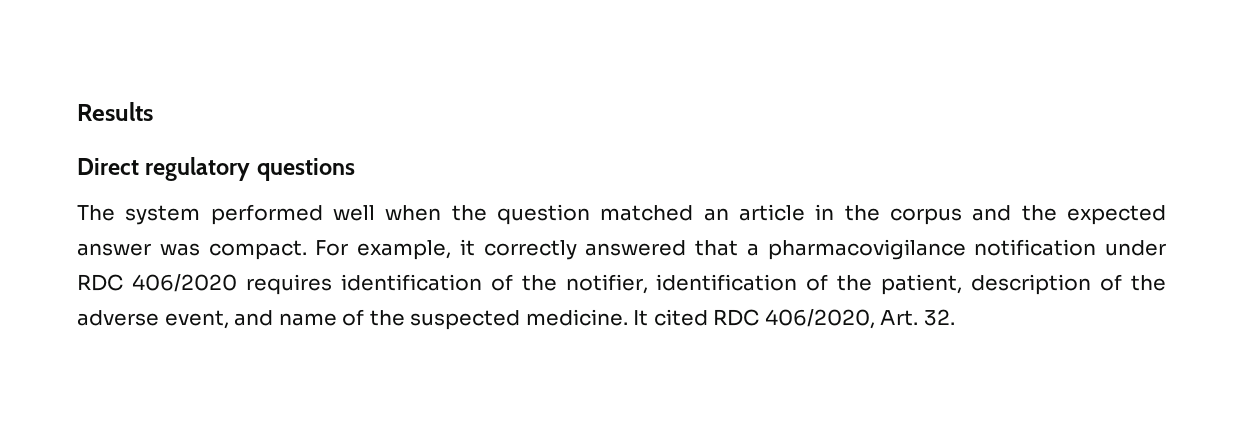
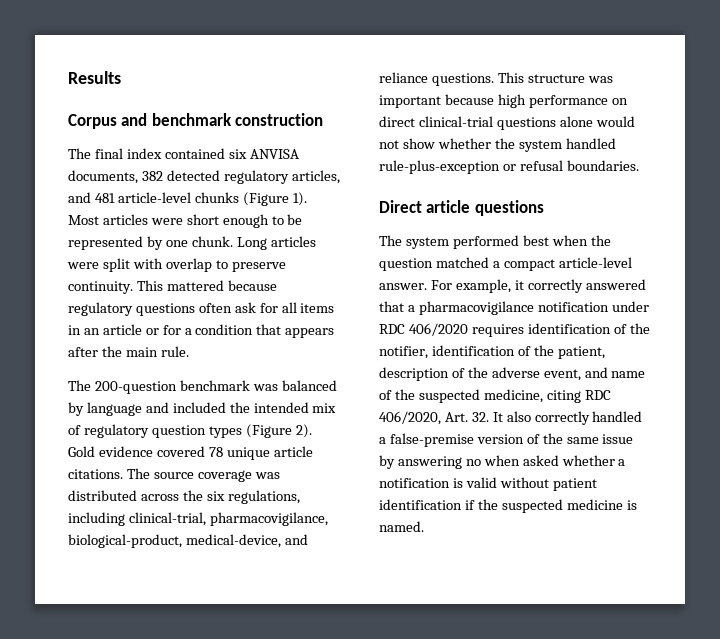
(153, 111) none -> [68,113,324,129] [68,148,299,159] [68,170,340,184] [68,192,307,206] [68,214,303,228] [68,236,316,250] [67,258,286,272] [68,280,277,294] [68,302,335,316] [68,324,335,338] [68,346,189,357] [68,380,337,394] [68,402,337,416] [68,424,312,438] [68,446,313,460] [68,468,280,482] [68,490,300,504] [68,512,328,526] [68,534,308,548] [379,72,613,86] [379,94,628,108] [379,116,635,130] [379,138,616,152] [379,160,639,174] // Corpus and benchmark construction // The final index contained six ANVISA documents, 382 detected regulatory articles, and 481 article-level chunks (Figure 1). Most articles were short enough to be represented by one chunk. Long articles were split with overlap to preserve continuity. This mattered because regulatory questions often ask for all items in an article or for a condition that appears after the main rule. // The 200-question benchmark was balanced by language and included the intended mix of regulatory question types (Figure 2). Gold evidence covered 78 unique article citations. The source coverage was distributed across the six regulations, including clinical-trial, pharmacovigilance, biological-product, medical-device, and reliance questions. This structure was important because high performance on direct clinical-trial questions alone would not show whether the system handled rule-plus-exception or refusal boundaries.
[145,157,251,181] regulatory -> [426,200,471,213] article
[333,205,375,221] well -> [522,235,549,246] best
[703,204,1167,225] [77,240,307,260] an article in the corpus and the expected answer was compact. -> [492,257,632,271] [379,283,427,290] a compact article-level answer.
[525,309,708,326] medicine. It cited -> [483,389,581,403] medicine, citing
(955, 317) none -> [492,411,643,425] [379,433,634,447] [379,455,626,469] [379,477,597,491] [379,499,637,513] [379,521,424,532] It also correctly handled a false-premise version of the same issue by answering no when asked whether a notification is valid without patient identification if the suspected medicine is named.

